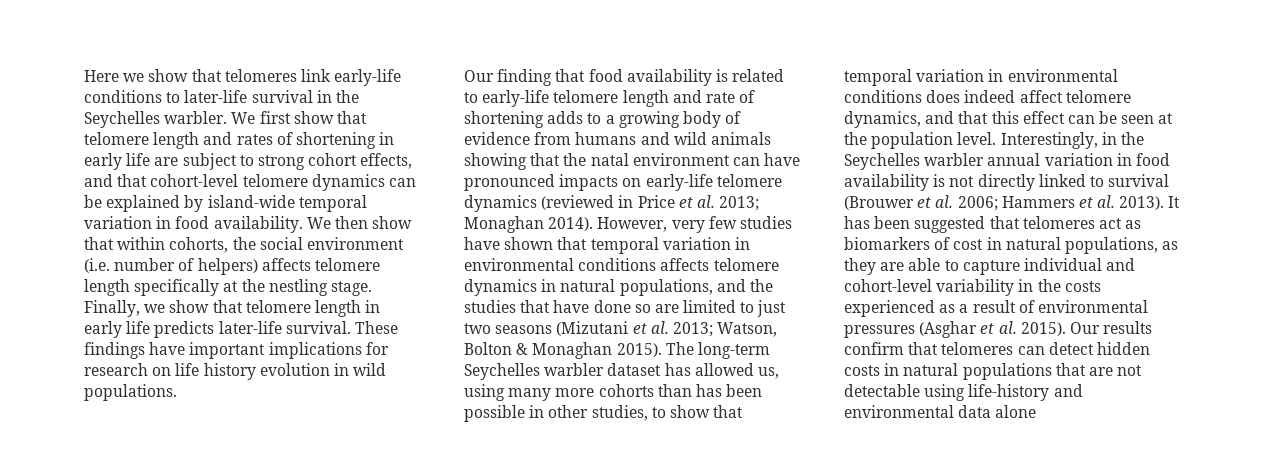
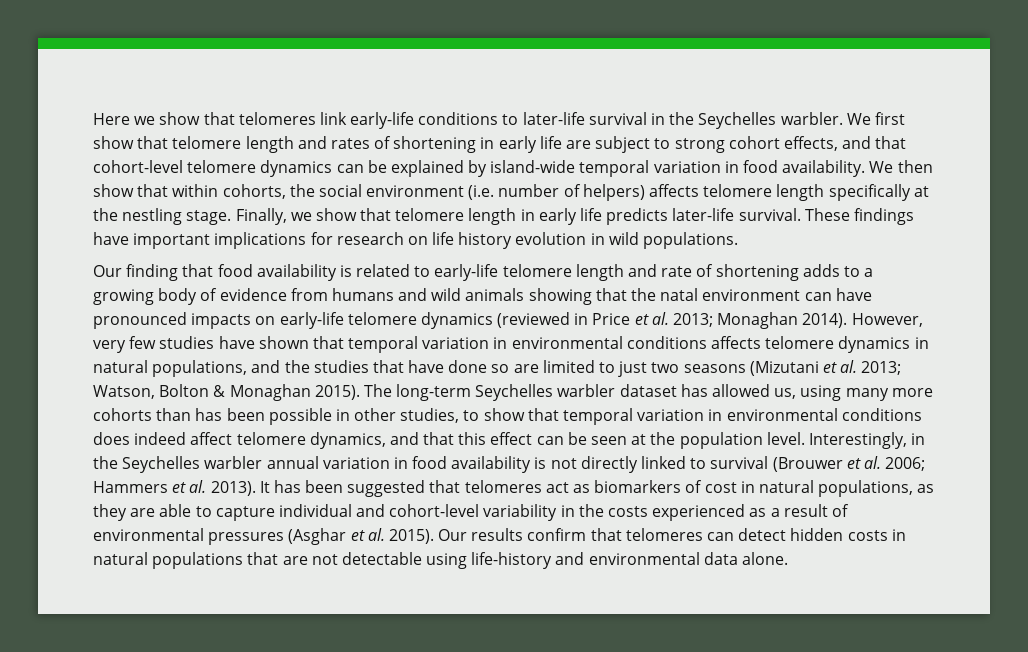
[995,405,1037,418] alone -> [742,552,789,565] alone.

